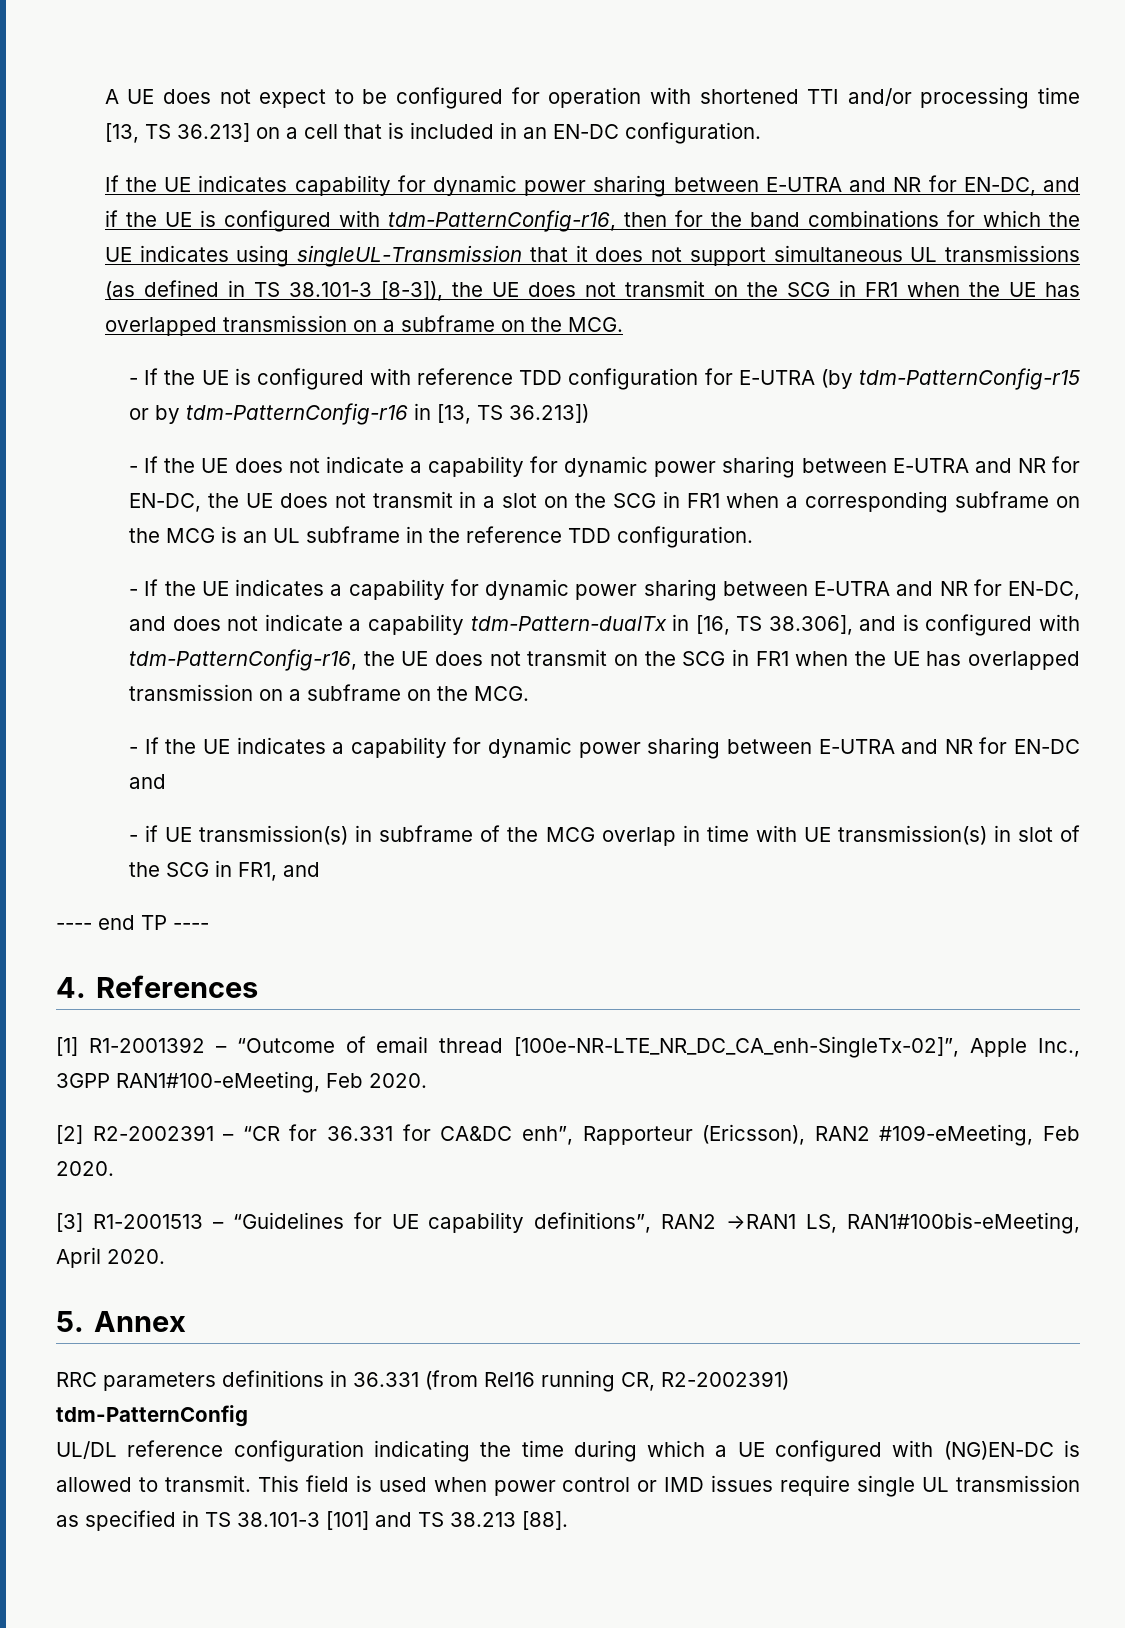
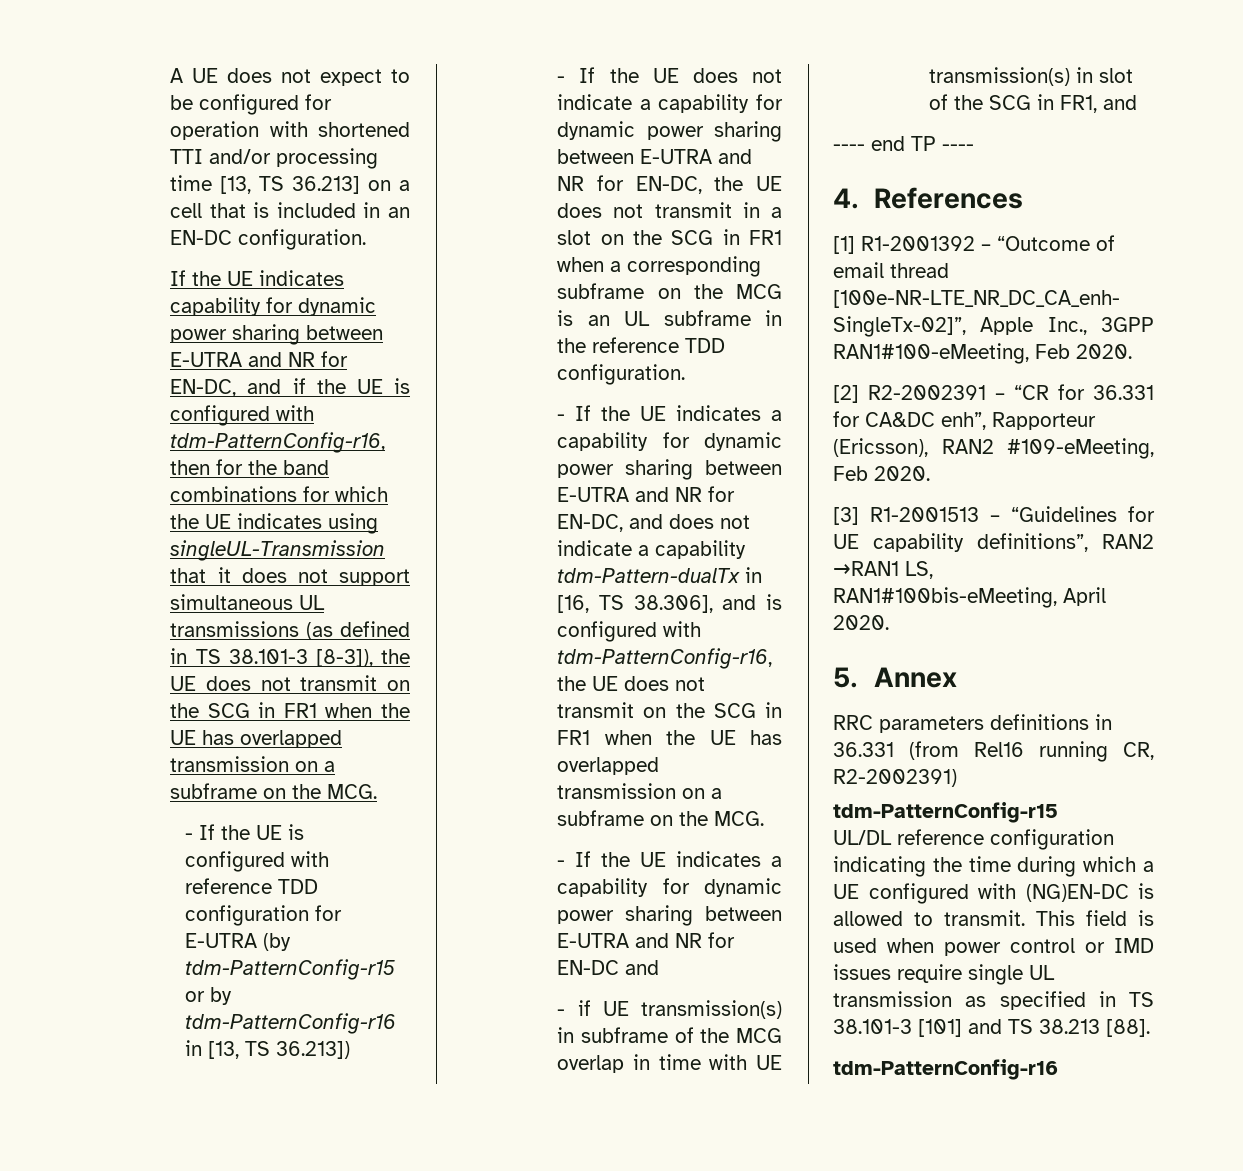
[56,1405,248,1427] tdm-PatternConfig -> [833,802,1058,823] tdm-PatternConfig-r15
(568, 1520) none -> [833,1059,1058,1080] // tdm-PatternConfig-r16

